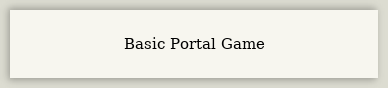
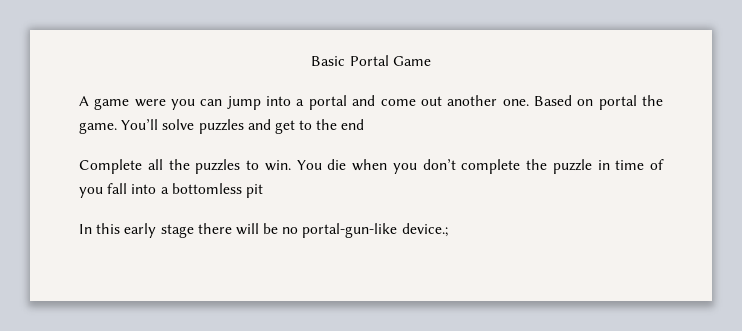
(265, 43) none -> [79,95,664,110] [79,119,365,134] [79,159,664,174] [79,183,263,198] [79,223,448,238] // A game were you can jump into a portal and come out another one. Based on portal the game. You’ll solve puzzles and get to the end // Complete all the puzzles to win. You die when you don’t complete the puzzle in time of you fall into a bottomless pit // In this early stage there will be no portal-gun-like device.;

